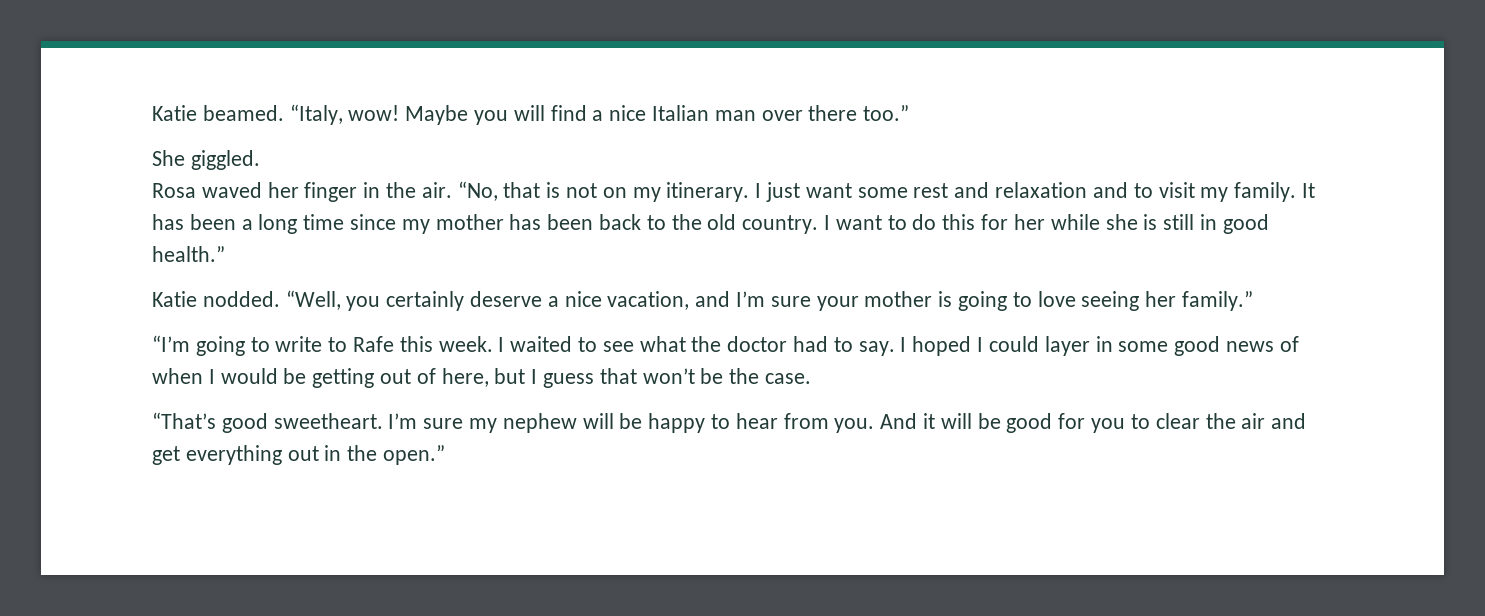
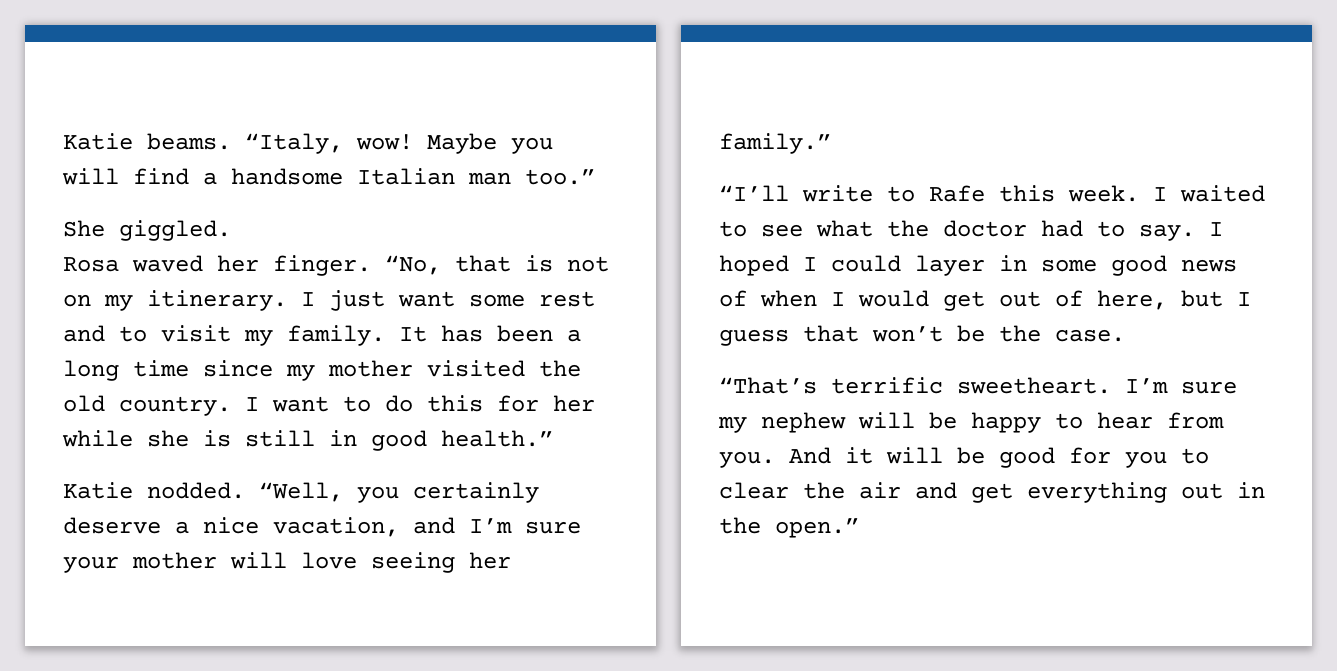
[152,105,284,121] Katie beamed. -> [63,133,231,150] Katie beams.
[609,105,647,121] nice -> [231,168,343,185] handsome
[761,105,858,121] over there -> (511, 178) none
[304,182,452,202] finger in the air. -> [273,255,371,276] finger.
[995,182,1128,198] relaxation and -> (105, 333) none
[509,214,666,230] has been back to -> [427,360,525,377] visited
[938,291,1032,311] is going to -> [230,552,287,569] will
[152,335,270,356] “I’m going to -> [719,185,789,201] “I’ll
[283,368,375,388] be getting -> [943,291,985,311] get
[221,413,268,433] good -> [831,377,943,394] terrific

